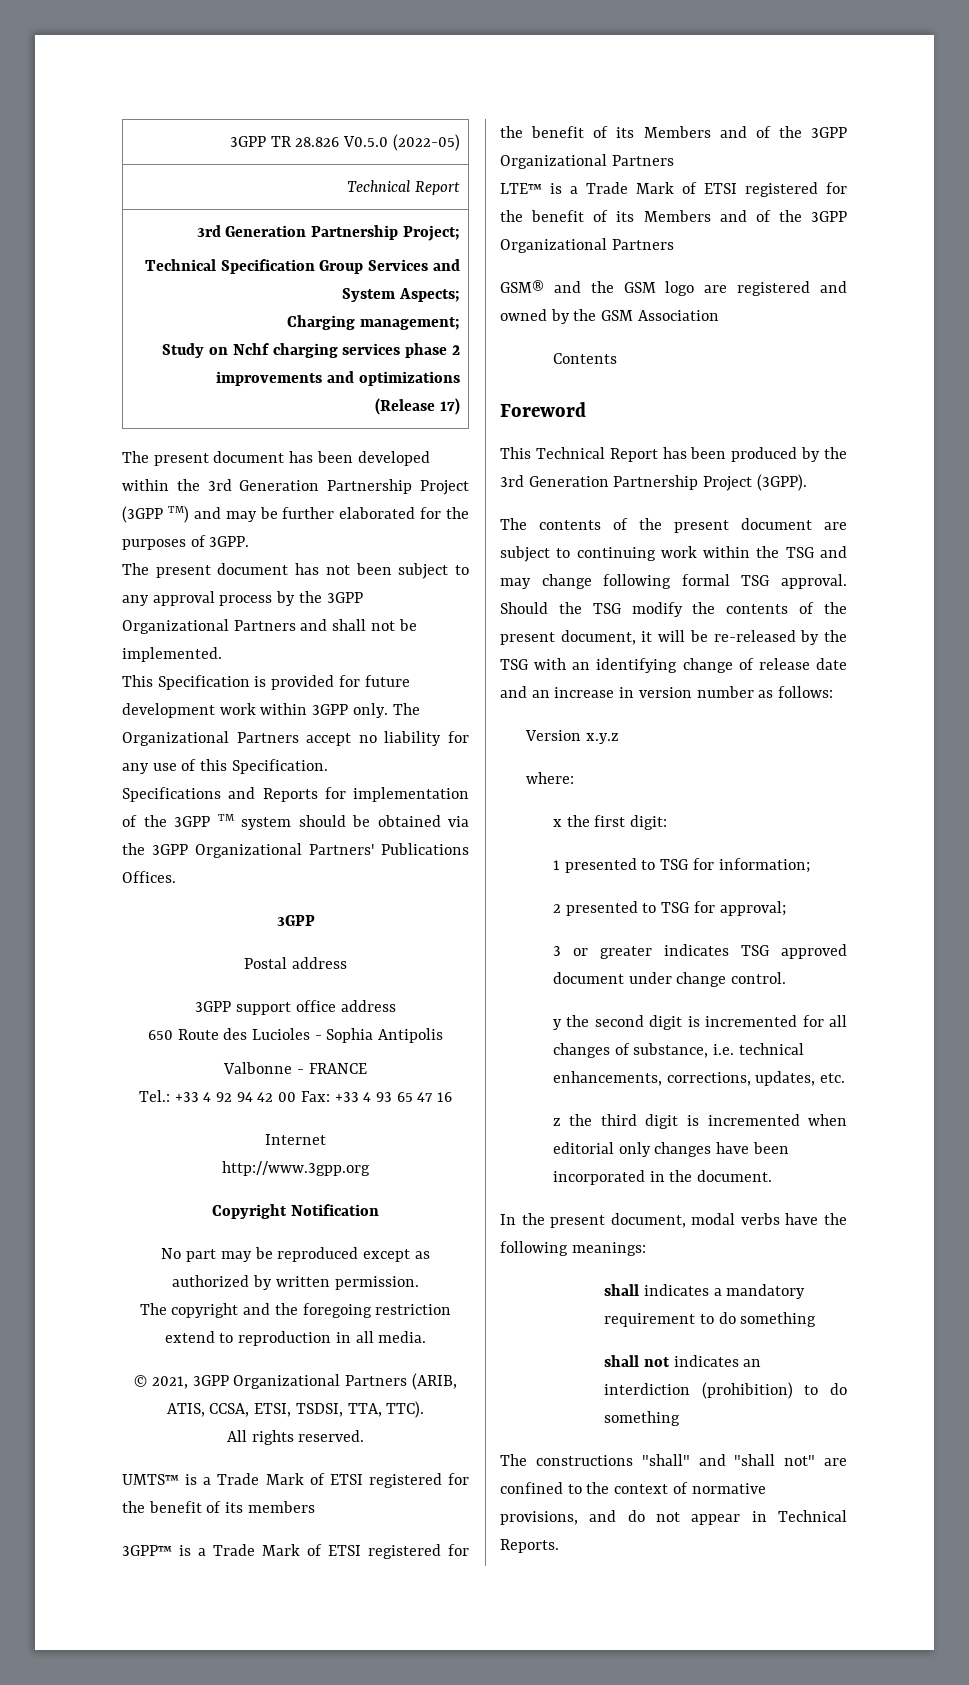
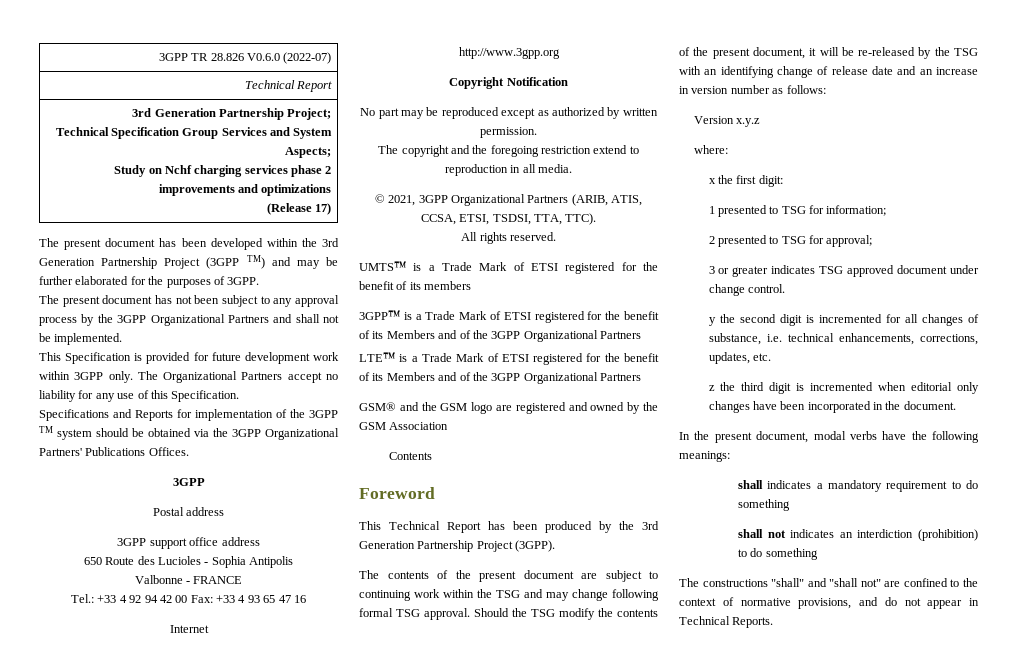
[343,134,460,151] V0.5.0 (2022-05) -> [247,52,332,64] V0.6.0 (2022-07)
[287,315,460,330] // Charging management; -> (332, 152) none

